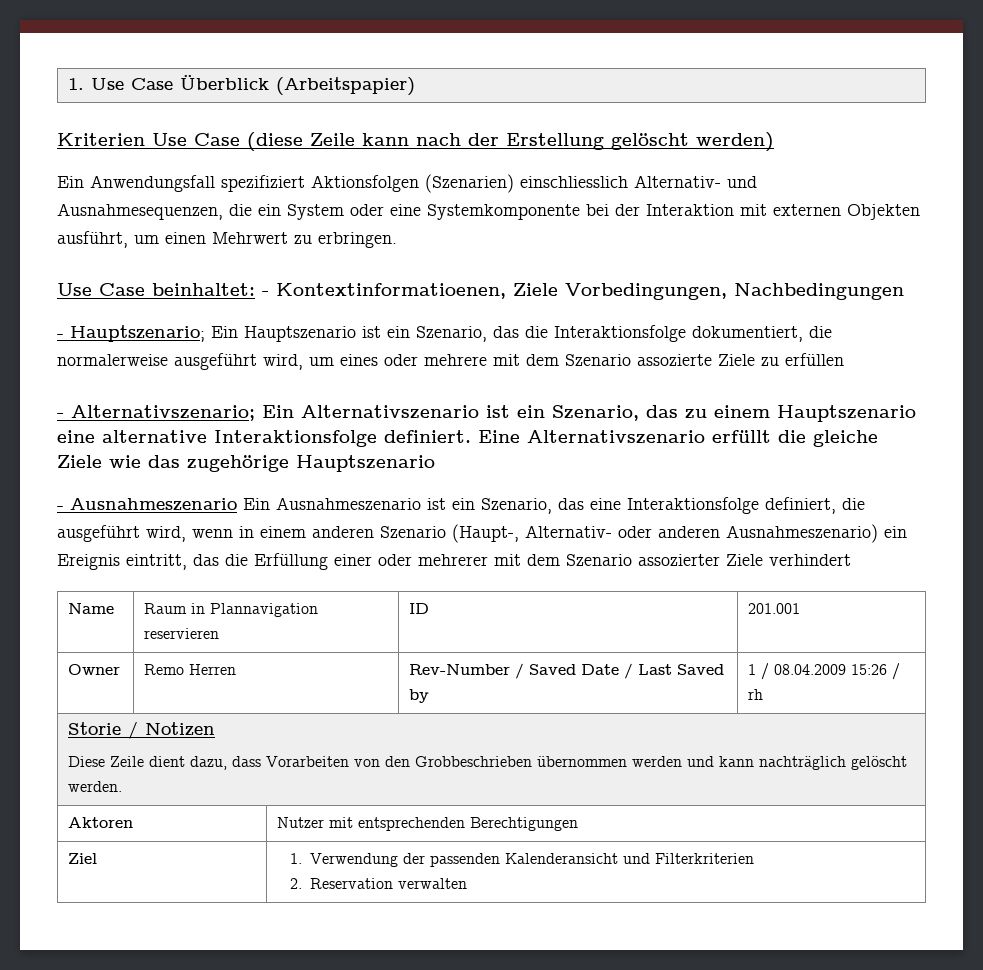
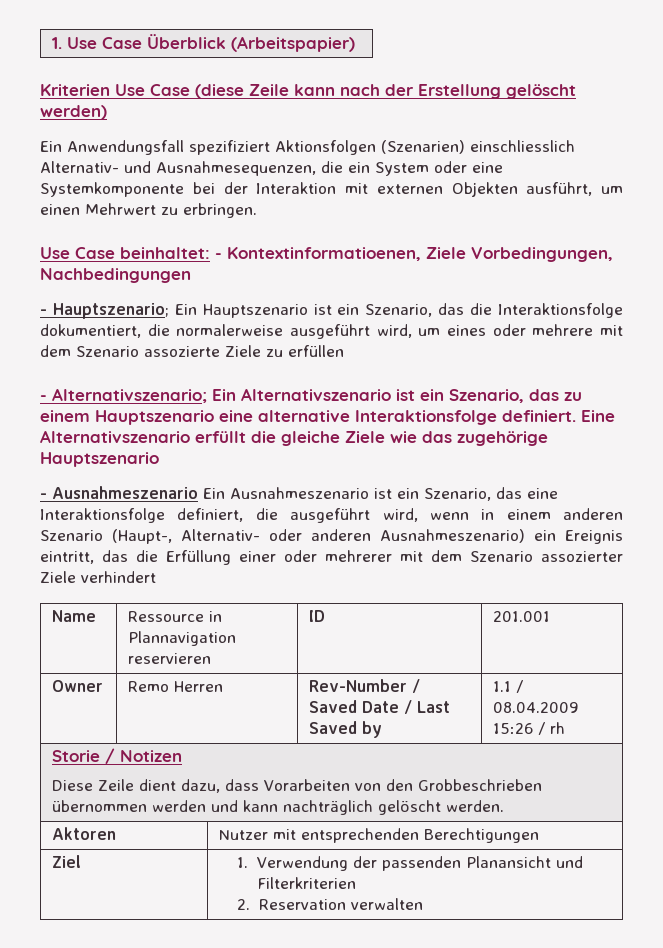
[143,603,187,614] Raum -> [128,611,205,622] Ressource
[747,664,756,675] 1 -> [493,681,512,692] 1.1
[505,853,619,864] Kalenderansicht -> [465,856,551,868] Planansicht

